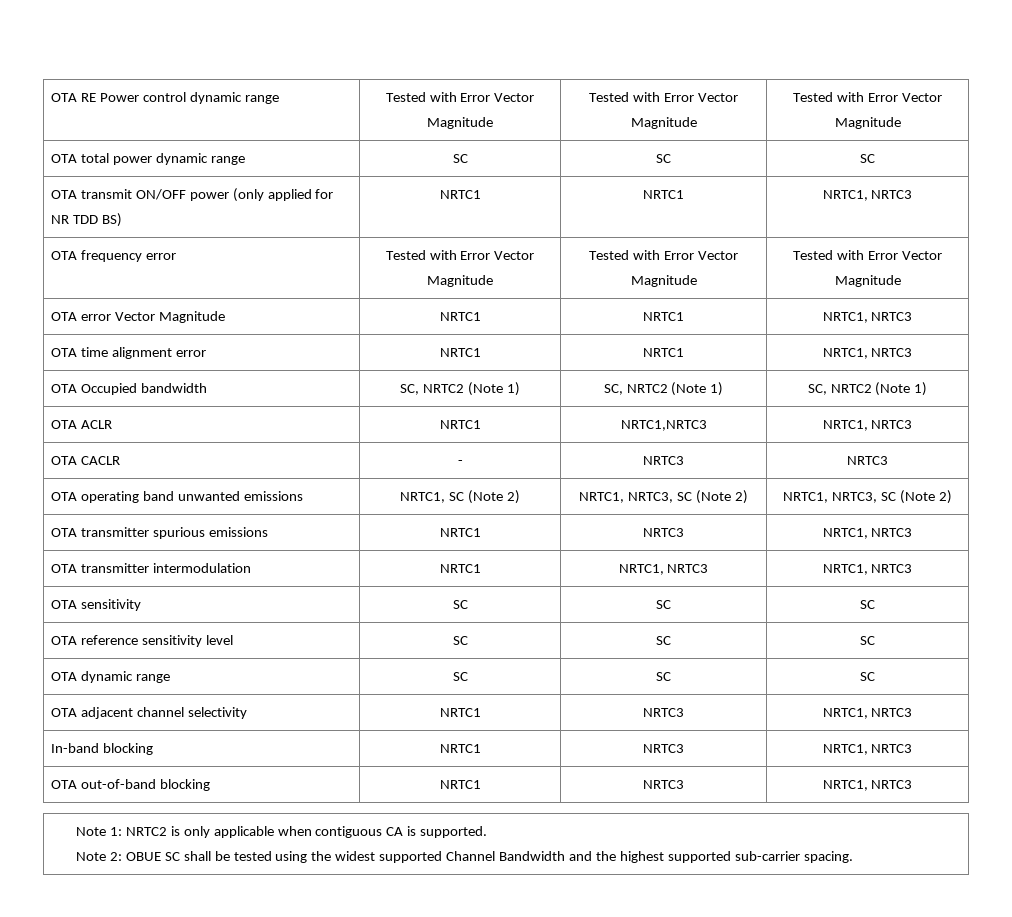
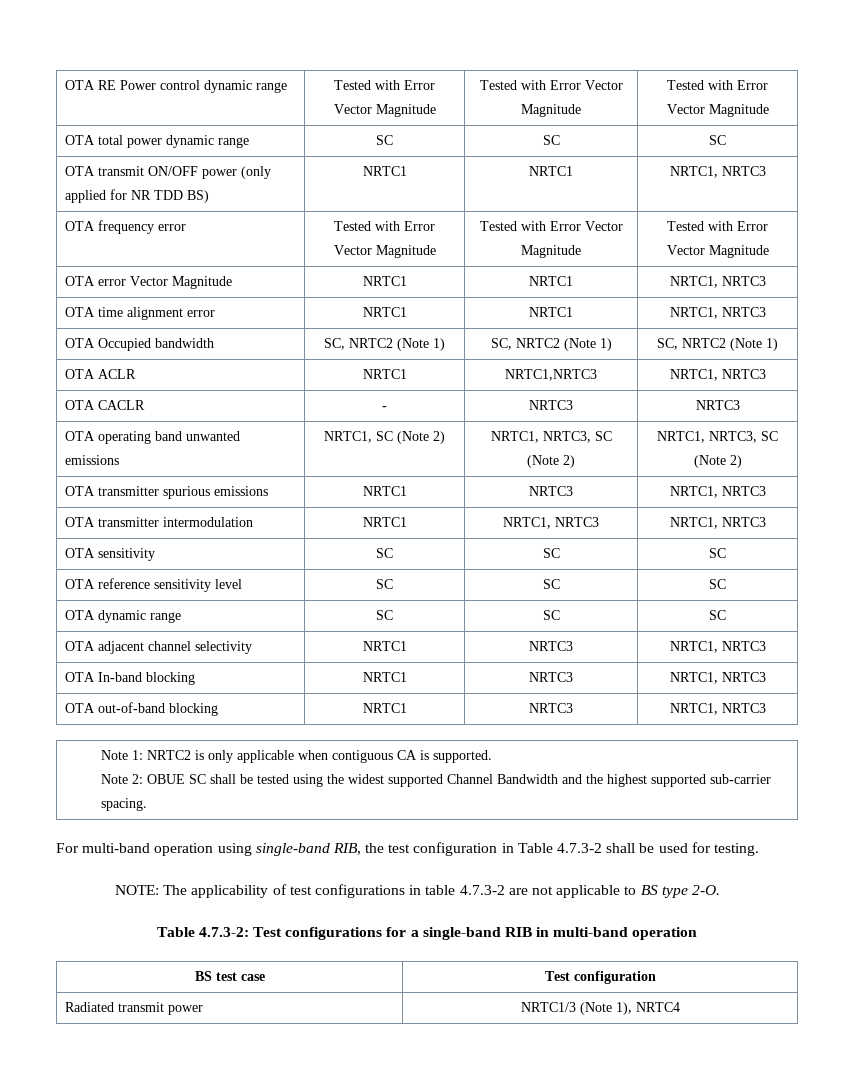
(913, 712) none -> [65,672,96,682] OTA
(853, 857) none -> [56,842,759,856] [115,884,720,898] [156,927,698,940] [194,971,265,981] [544,971,656,984] [65,1002,204,1015] [520,1002,680,1015] // For multi-band operation using single-band RIB, the test configuration in Table 4.7.3-2 shall be used for testing. // NOTE: The applicability of test configurations in table 4.7.3-2 are not applicable to BS type 2-O. // Table 4.7.3-2: Test configurations for a single-band RIB in multi-band operation // BS test case | Test configuration // Radiated transmit power | NRTC1/3 (Note 1), NRTC4

